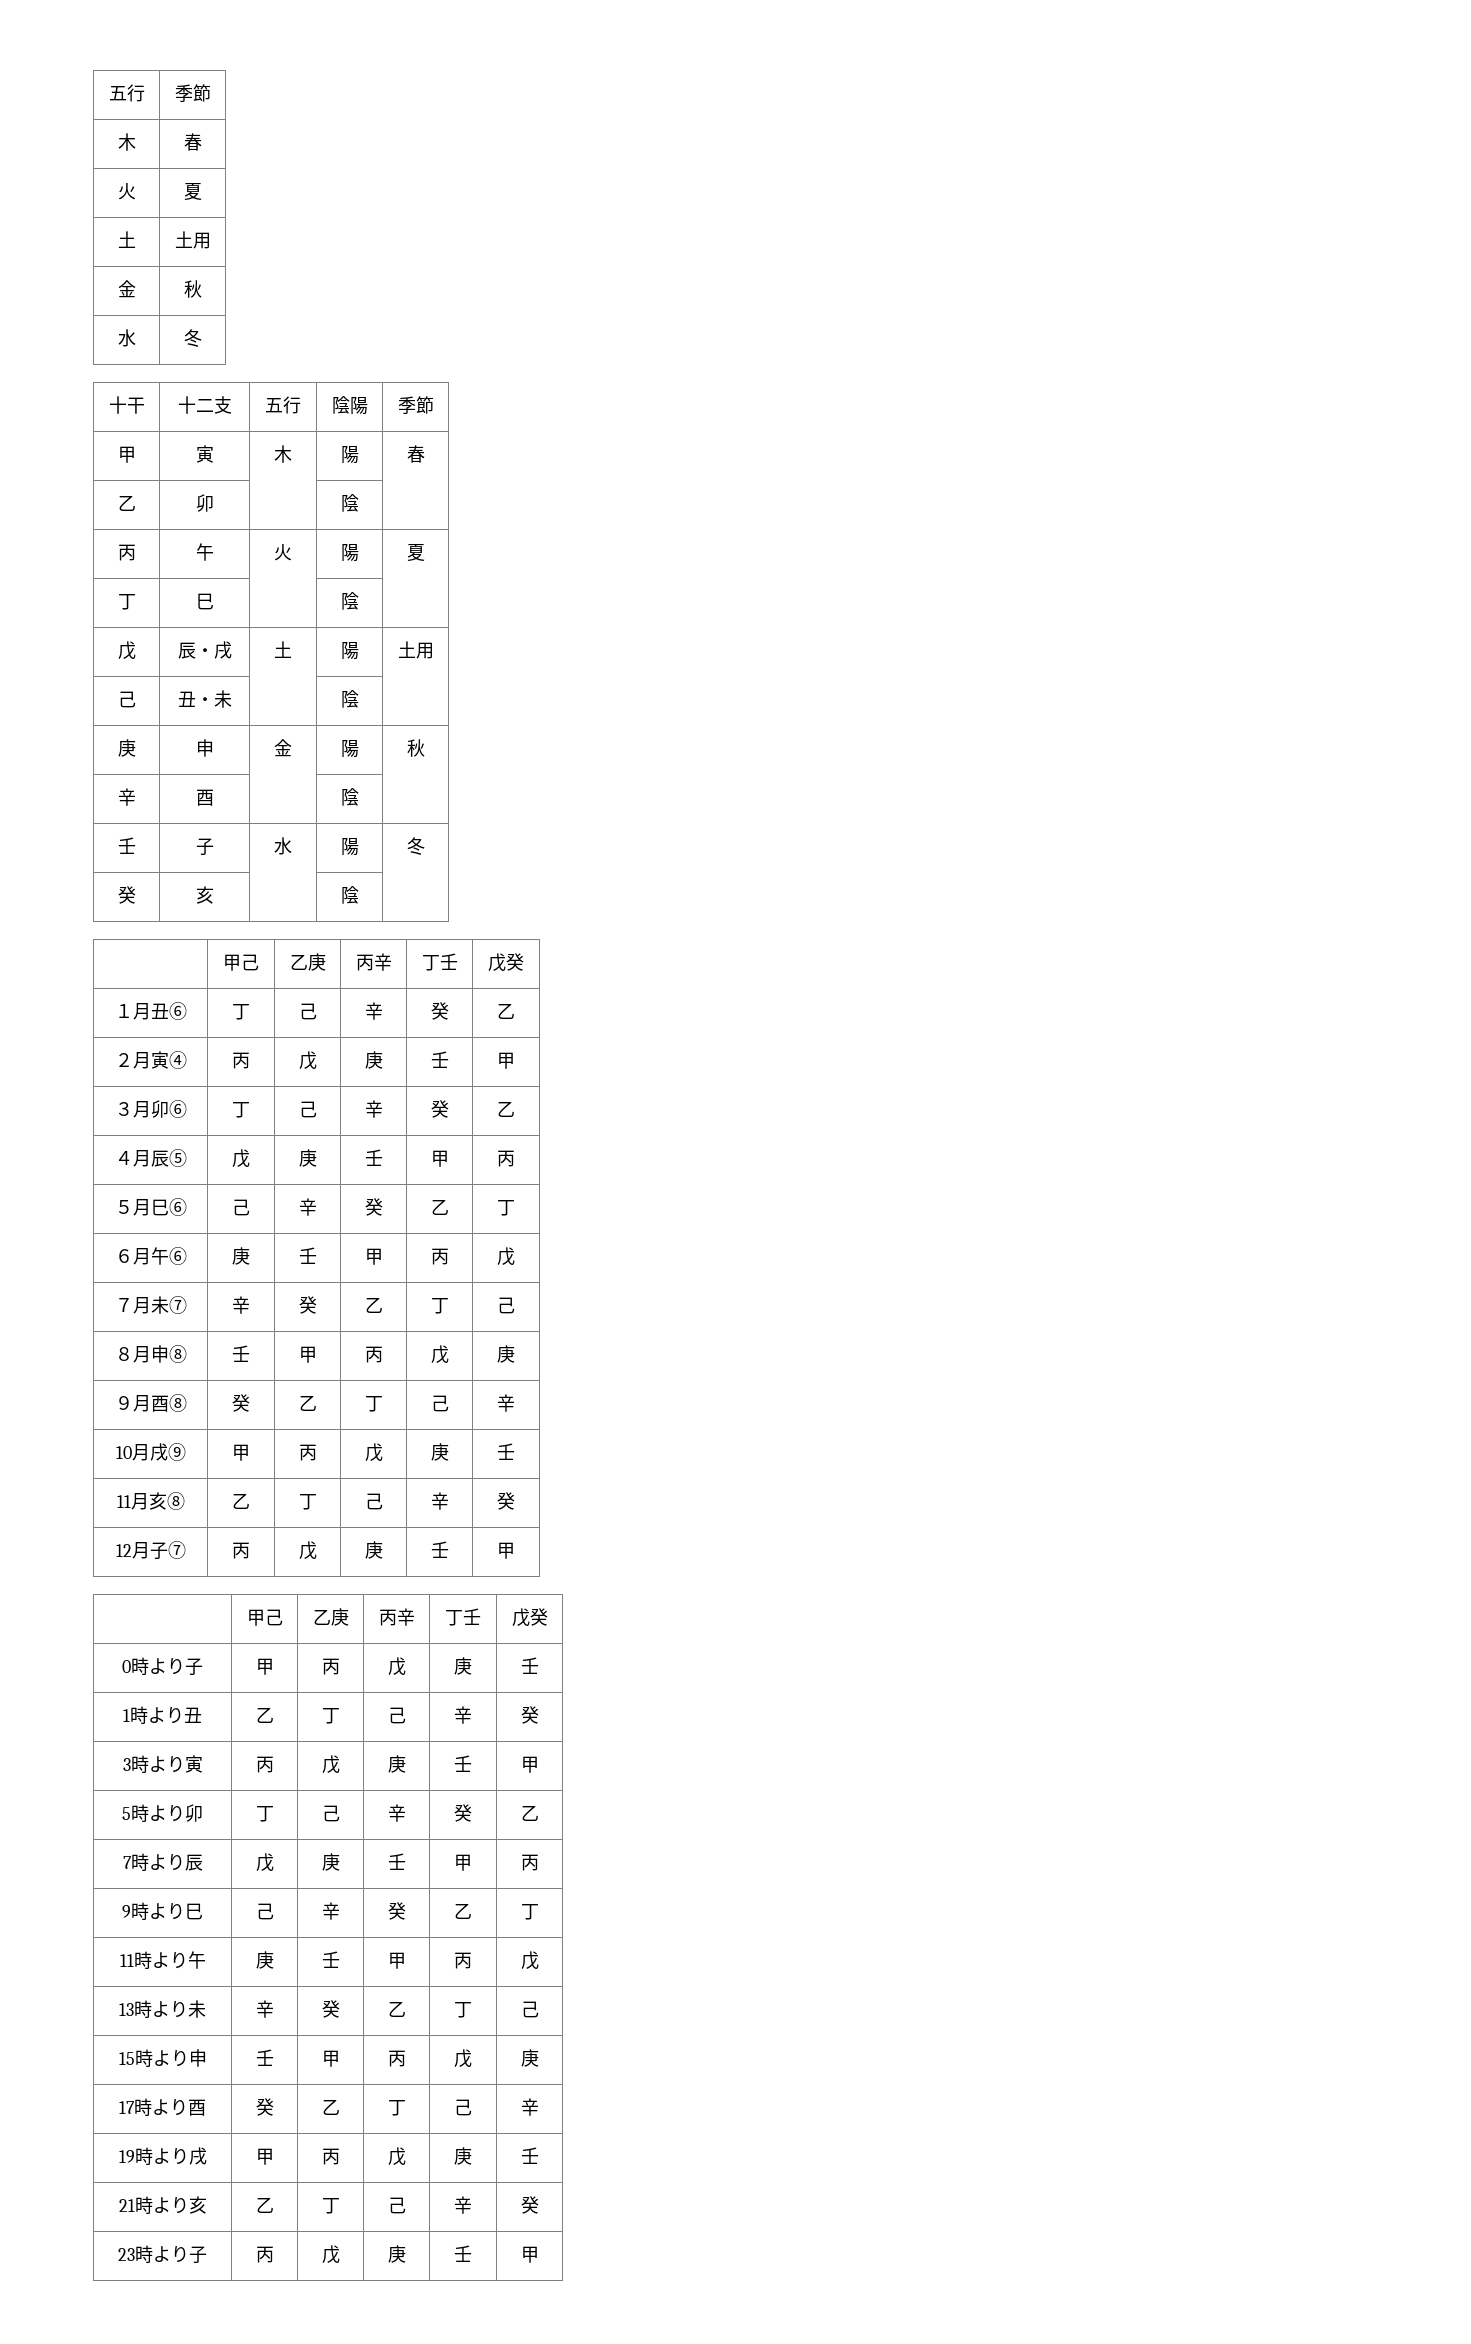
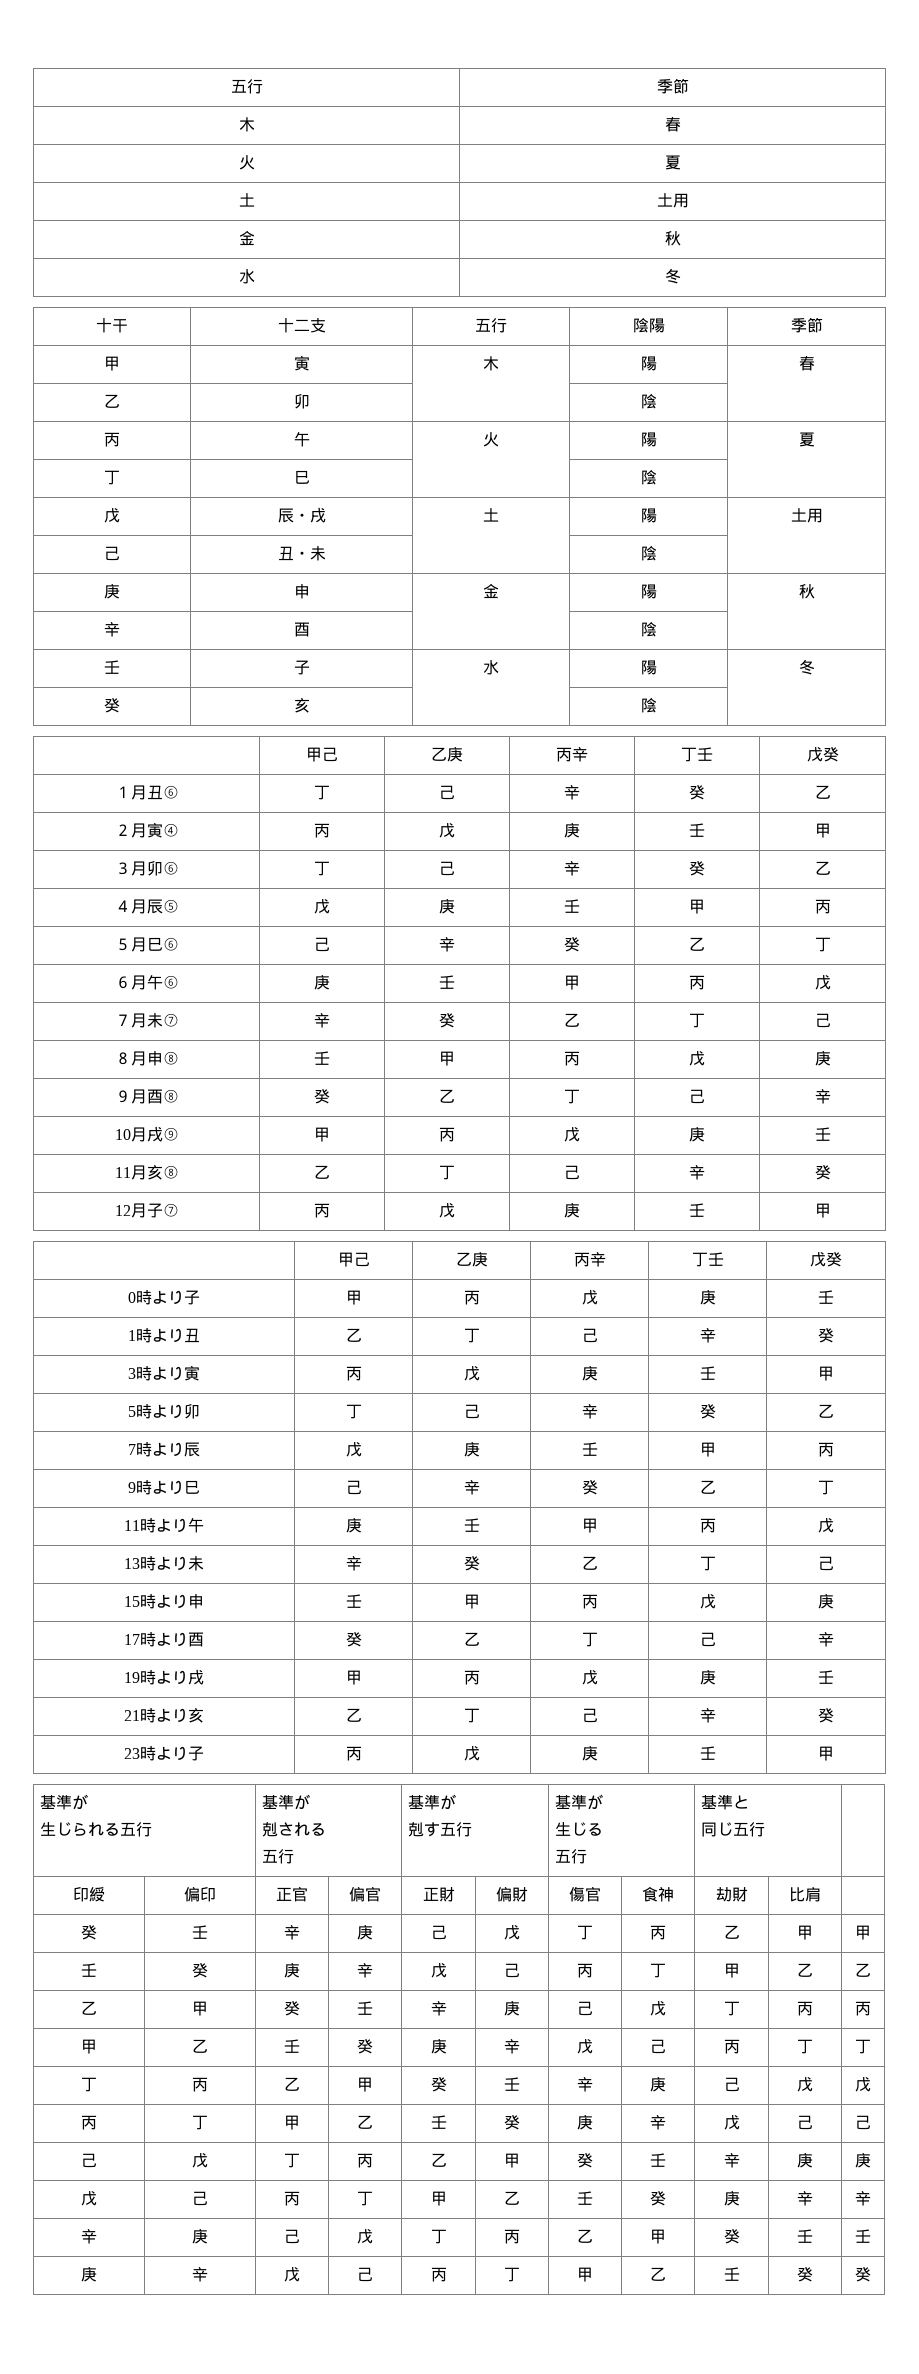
(539, 2254) none -> [40,1794,89,1810] [40,1822,153,1837] [262,1794,311,1810] [262,1821,327,1837] [262,1849,295,1864] [408,1794,457,1810] [408,1821,473,1837] [555,1794,604,1810] [555,1822,604,1836] [555,1849,588,1864] [701,1794,750,1810] [701,1822,766,1837] [73,1887,105,1902] [184,1887,216,1902] [276,1886,308,1902] [349,1886,381,1902] [422,1887,455,1902] [496,1887,528,1902] [569,1886,601,1902] [642,1886,674,1902] [715,1887,748,1902] [789,1887,821,1902] [81,1925,97,1940] [192,1925,208,1939] [284,1925,300,1940] [357,1925,373,1940] [430,1925,447,1940] [504,1925,520,1940] [577,1925,593,1940] [650,1925,666,1940] [723,1925,740,1939] [797,1925,813,1940] [855,1925,871,1940] [81,1963,97,1977] [192,1963,208,1978] [284,1963,300,1978] [357,1963,373,1978] [430,1963,447,1978] [504,1963,520,1978] [577,1963,593,1978] [650,1963,666,1978] [723,1963,740,1978] [797,1963,813,1977] [855,1963,871,1977] [81,2001,97,2015] [192,2001,208,2016] [284,2001,300,2016] [357,2001,373,2015] [430,2001,447,2016] [504,2001,520,2016] [577,2001,593,2016] [650,2001,666,2016] [723,2001,740,2016] [797,2001,813,2016] [855,2001,871,2016] [81,2039,97,2054] [192,2039,208,2053] [284,2039,300,2053] [357,2039,373,2054] [430,2039,447,2054] [504,2039,520,2054] [577,2039,593,2054] [650,2039,666,2054] [723,2039,740,2054] [797,2039,813,2054] [855,2039,871,2054] [81,2077,97,2092] [192,2077,208,2092] [284,2077,300,2091] [357,2077,373,2092] [430,2077,447,2092] [504,2077,520,2091] [577,2077,593,2092] [650,2077,666,2092] [723,2077,740,2092] [797,2077,813,2092] [855,2077,871,2092] [81,2115,97,2130] [192,2115,208,2130] [284,2115,300,2130] [357,2115,373,2129] [430,2115,447,2129] [504,2115,520,2130] [577,2115,593,2130] [650,2115,666,2130] [723,2115,740,2130] [797,2115,813,2130] [855,2115,871,2130] [81,2153,97,2168] [192,2153,208,2168] [284,2153,300,2168] [357,2153,373,2168] [430,2153,447,2167] [504,2153,520,2168] [577,2153,593,2168] [650,2153,666,2167] [723,2153,740,2168] [797,2153,813,2168] [855,2153,871,2168] [81,2191,97,2206] [192,2191,208,2206] [284,2191,300,2206] [357,2191,373,2206] [430,2191,447,2206] [504,2191,520,2205] [577,2191,593,2205] [650,2191,666,2206] [723,2191,740,2206] [797,2191,813,2206] [855,2191,871,2206] [81,2229,97,2244] [192,2229,208,2244] [284,2229,300,2244] [357,2229,373,2244] [430,2229,447,2244] [504,2229,520,2244] [577,2229,593,2243] [650,2229,666,2244] [723,2229,740,2244] [797,2229,813,2243] [855,2229,871,2243] [81,2267,97,2282] [192,2267,208,2282] [284,2267,300,2282] [357,2267,373,2282] [430,2267,447,2282] [504,2267,520,2282] [577,2267,593,2282] [650,2267,666,2281] [723,2267,740,2281] [797,2267,813,2282] [855,2267,871,2282] // 基準が // 生じられる五行 | 基準が // 剋される // 五行 | 基準が // 剋す五行 | 基準が // 生じる // 五行 | 基準と // 同じ五行 | // 印綬 | 偏印 | 正官 | 偏官 | 正財 | 偏財 | 傷官 | 食神 | 劫財 | 比肩 | // 癸 | 壬 | 辛 | 庚 | 己 | 戊 | 丁 | 丙 | 乙 | 甲 | 甲 // 壬 | 癸 | 庚 | 辛 | 戊 | 己 | 丙 | 丁 | 甲 | 乙 | 乙 // 乙 | 甲 | 癸 | 壬 | 辛 | 庚 | 己 | 戊 | 丁 | 丙 | 丙 // 甲 | 乙 | 壬 | 癸 | 庚 | 辛 | 戊 | 己 | 丙 | 丁 | 丁 // 丁 | 丙 | 乙 | 甲 | 癸 | 壬 | 辛 | 庚 | 己 | 戊 | 戊 // 丙 | 丁 | 甲 | 乙 | 壬 | 癸 | 庚 | 辛 | 戊 | 己 | 己 // 己 | 戊 | 丁 | 丙 | 乙 | 甲 | 癸 | 壬 | 辛 | 庚 | 庚 // 戊 | 己 | 丙 | 丁 | 甲 | 乙 | 壬 | 癸 | 庚 | 辛 | 辛 // 辛 | 庚 | 己 | 戊 | 丁 | 丙 | 乙 | 甲 | 癸 | 壬 | 壬 // 庚 | 辛 | 戊 | 己 | 丙 | 丁 | 甲 | 乙 | 壬 | 癸 | 癸

